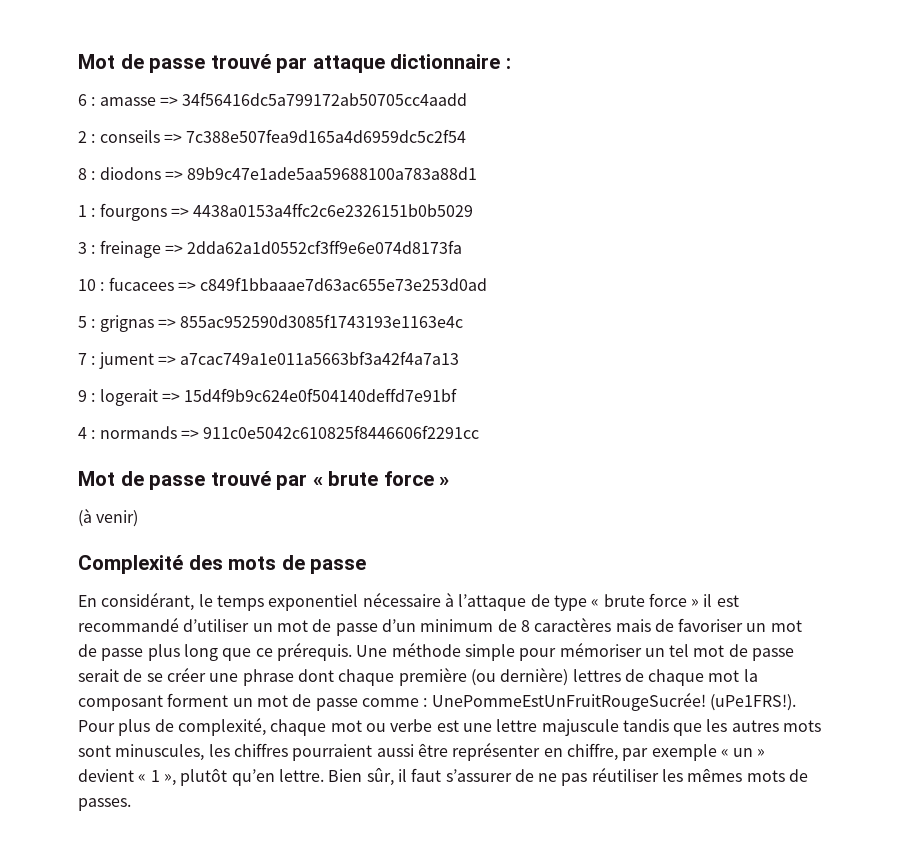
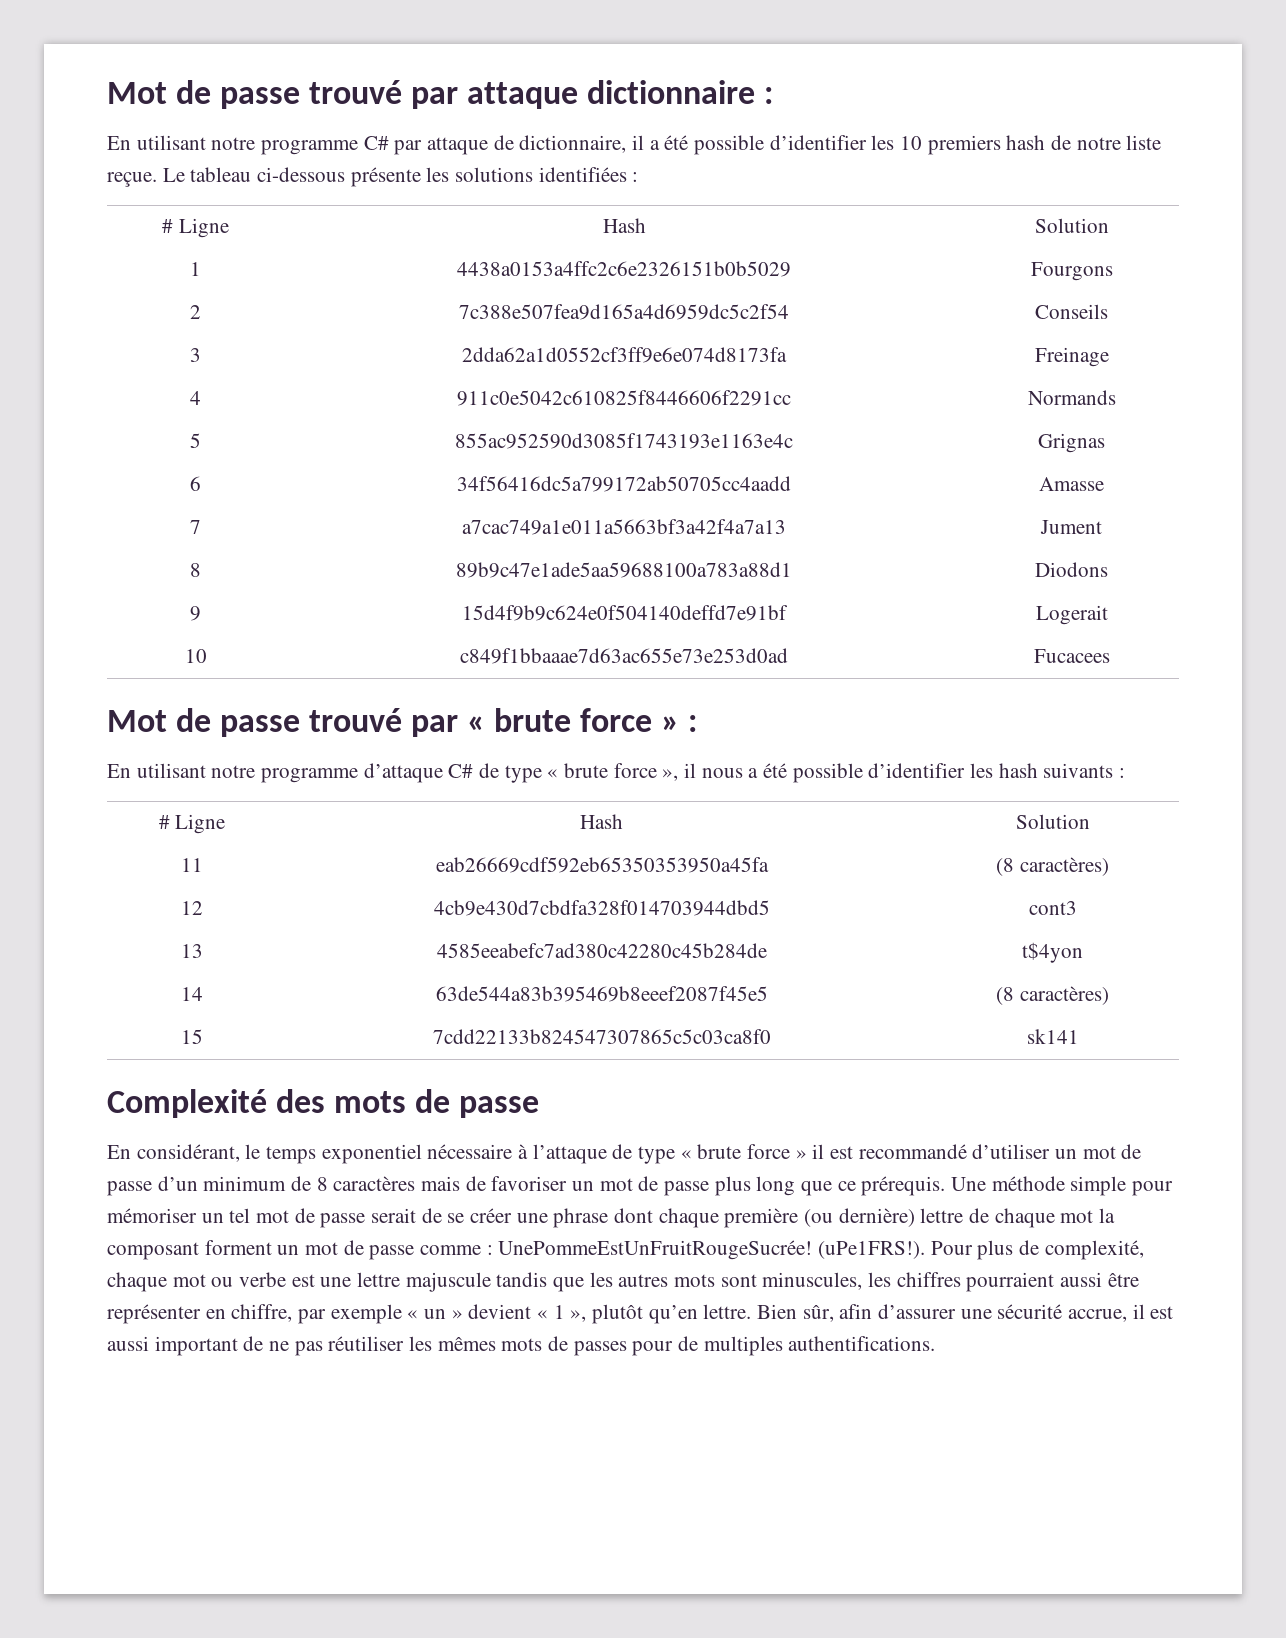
[78,92,468,106] [78,129,467,143] [78,167,478,180] [78,203,474,221] [78,240,463,258] [78,277,488,291] [78,314,464,332] [78,351,460,369] [78,388,458,406] [78,425,480,439] 6 : amasse => 34f56416dc5a799172ab50705cc4aadd // 2 : conseils => 7c388e507fea9d165a4d6959dc5c2f54 // 8 : diodons => 89b9c47e1ade5aa59688100a783a88d1 // 1 : fourgons => 4438a0153a4ffc2c6e2326151b0b5029 // 3 : freinage => 2dda62a1d0552cf3ff9e6e074d8173fa // 10 : fucacees => c849f1bbaaae7d63ac655e73e253d0ad // 5 : grignas => 855ac952590d3085f1743193e1163e4c // 7 : jument => a7cac749a1e011a5663bf3a42f4a7a13 // 9 : logerait => 15d4f9b9c624e0f504140deffd7e91bf // 4 : normands => 911c0e5042c610825f8446606f2291cc -> [107,135,1162,155] [107,167,639,187] [162,218,229,238] [602,218,646,233] [1034,218,1109,233] [190,262,201,276] [457,261,791,277] [1030,262,1113,281] [190,305,201,319] [459,304,789,320] [1035,304,1108,319] [190,348,201,362] [462,347,787,363] [1034,347,1109,367] [190,391,201,405] [457,390,791,406] [1027,390,1116,405] [190,433,201,448] [455,433,793,449] [1038,433,1105,453] [190,476,201,491] [457,476,791,492] [1039,477,1104,491] [190,520,201,534] [462,519,786,535] [1040,520,1102,534] [190,563,201,577] [456,562,792,578] [1035,562,1108,577] [190,606,201,621] [462,605,788,621] [1035,605,1108,625] [184,649,207,663] [460,648,788,664] [1033,649,1110,663] En utilisant notre programme C# par attaque de dictionnaire, il a été possible d’identifier les 10 premiers hash de notre liste reçue. Le tableau ci-dessous présente les solutions identifiées : // # Ligne | Hash | Solution // 1 | 4438a0153a4ffc2c6e2326151b0b5029 | Fourgons // 2 | 7c388e507fea9d165a4d6959dc5c2f54 | Conseils // 3 | 2dda62a1d0552cf3ff9e6e074d8173fa | Freinage // 4 | 911c0e5042c610825f8446606f2291cc | Normands // 5 | 855ac952590d3085f1743193e1163e4c | Grignas // 6 | 34f56416dc5a799172ab50705cc4aadd | Amasse // 7 | a7cac749a1e011a5663bf3a42f4a7a13 | Jument // 8 | 89b9c47e1ade5aa59688100a783a88d1 | Diodons // 9 | 15d4f9b9c624e0f504140deffd7e91bf | Logerait // 10 | c849f1bbaaae7d63ac655e73e253d0ad | Fucacees
[78,508,139,527] // (à venir) -> [688,715,698,732] [107,763,1126,783] [158,814,226,834] [580,814,623,829] [1015,814,1090,829] [181,858,203,872] [435,857,769,873] [996,857,1109,876] [181,901,203,915] [433,900,770,916] [1028,901,1077,915] [181,944,203,958] [436,943,767,958] [1022,942,1083,963] [181,987,203,1001] [435,986,768,1002] [996,986,1109,1005] [181,1029,203,1044] [432,1029,771,1044] [1026,1029,1079,1044] : // En utilisant notre programme d’attaque C# de type « brute force », il nous a été possible d’identifier les hash suivants : // # Ligne | Hash | Solution // 11 | eab26669cdf592eb65350353950a45fa | (8 caractères) // 12 | 4cb9e430d7cbdfa328f014703944dbd5 | cont3 // 13 | 4585eeabefc7ad380c42280c45b284de | t$4yon // 14 | 63de544a83b395469b8eeef2087f45e5 | (8 caractères) // 15 | 7cdd22133b824547307865c5c03ca8f0 | sk141
[572,669,621,682] lettres -> [920,1208,964,1223] lettre
[397,768,512,782] il faut s’assurer -> [839,1304,1174,1322] [107,1336,238,1356] afin d’assurer une sécurité accrue, il est aussi important
[78,798,131,811] passes. -> [573,1336,936,1356] passes pour de multiples authentifications.

